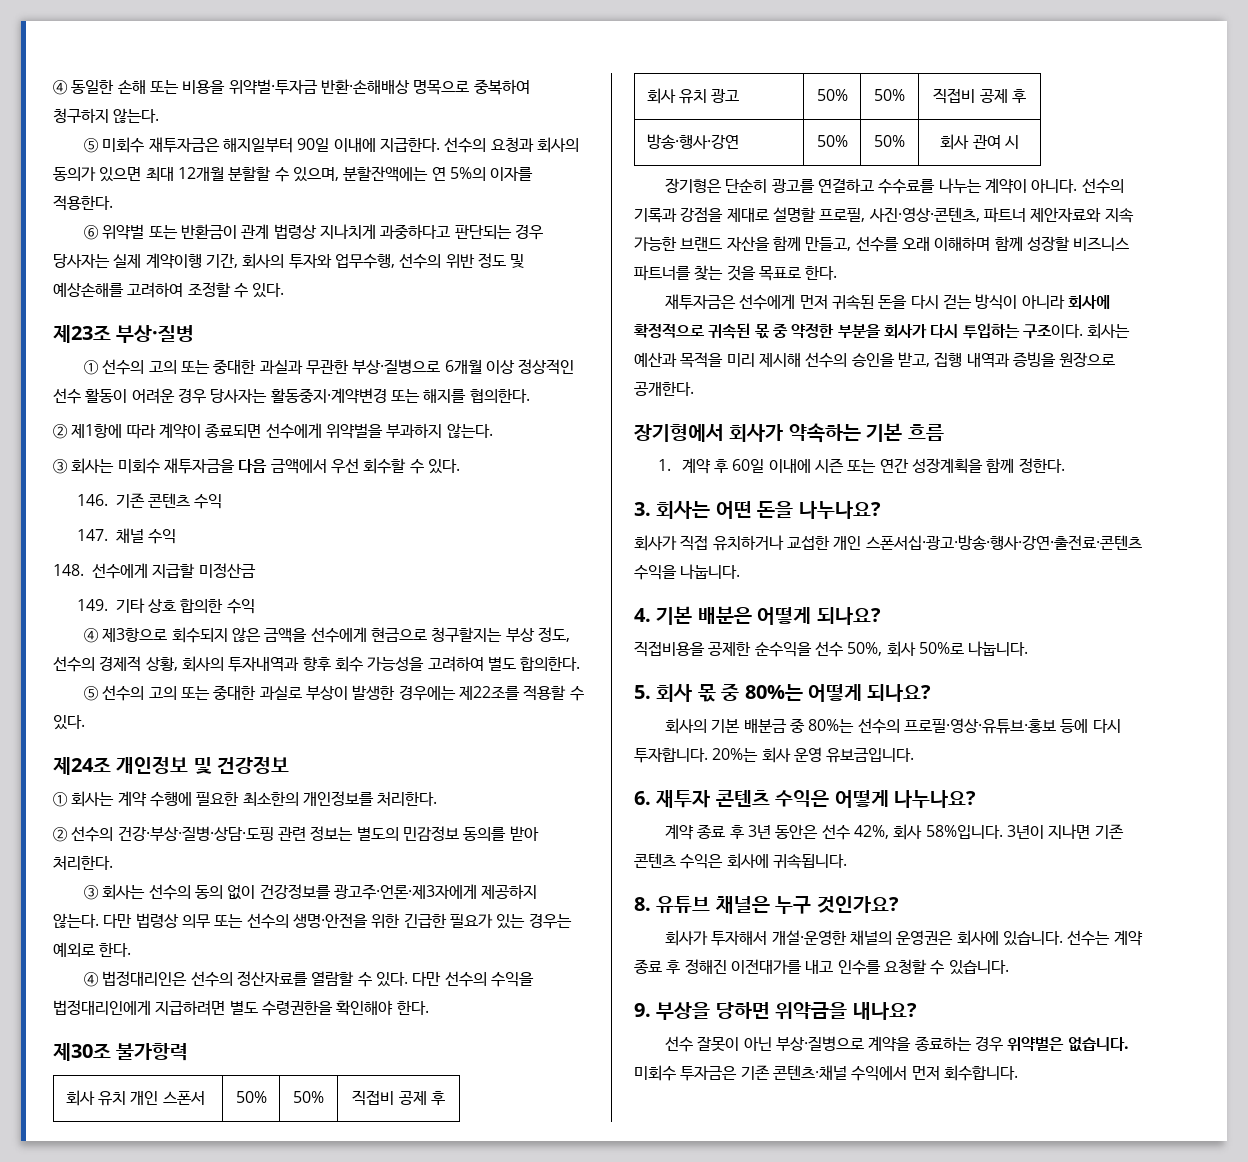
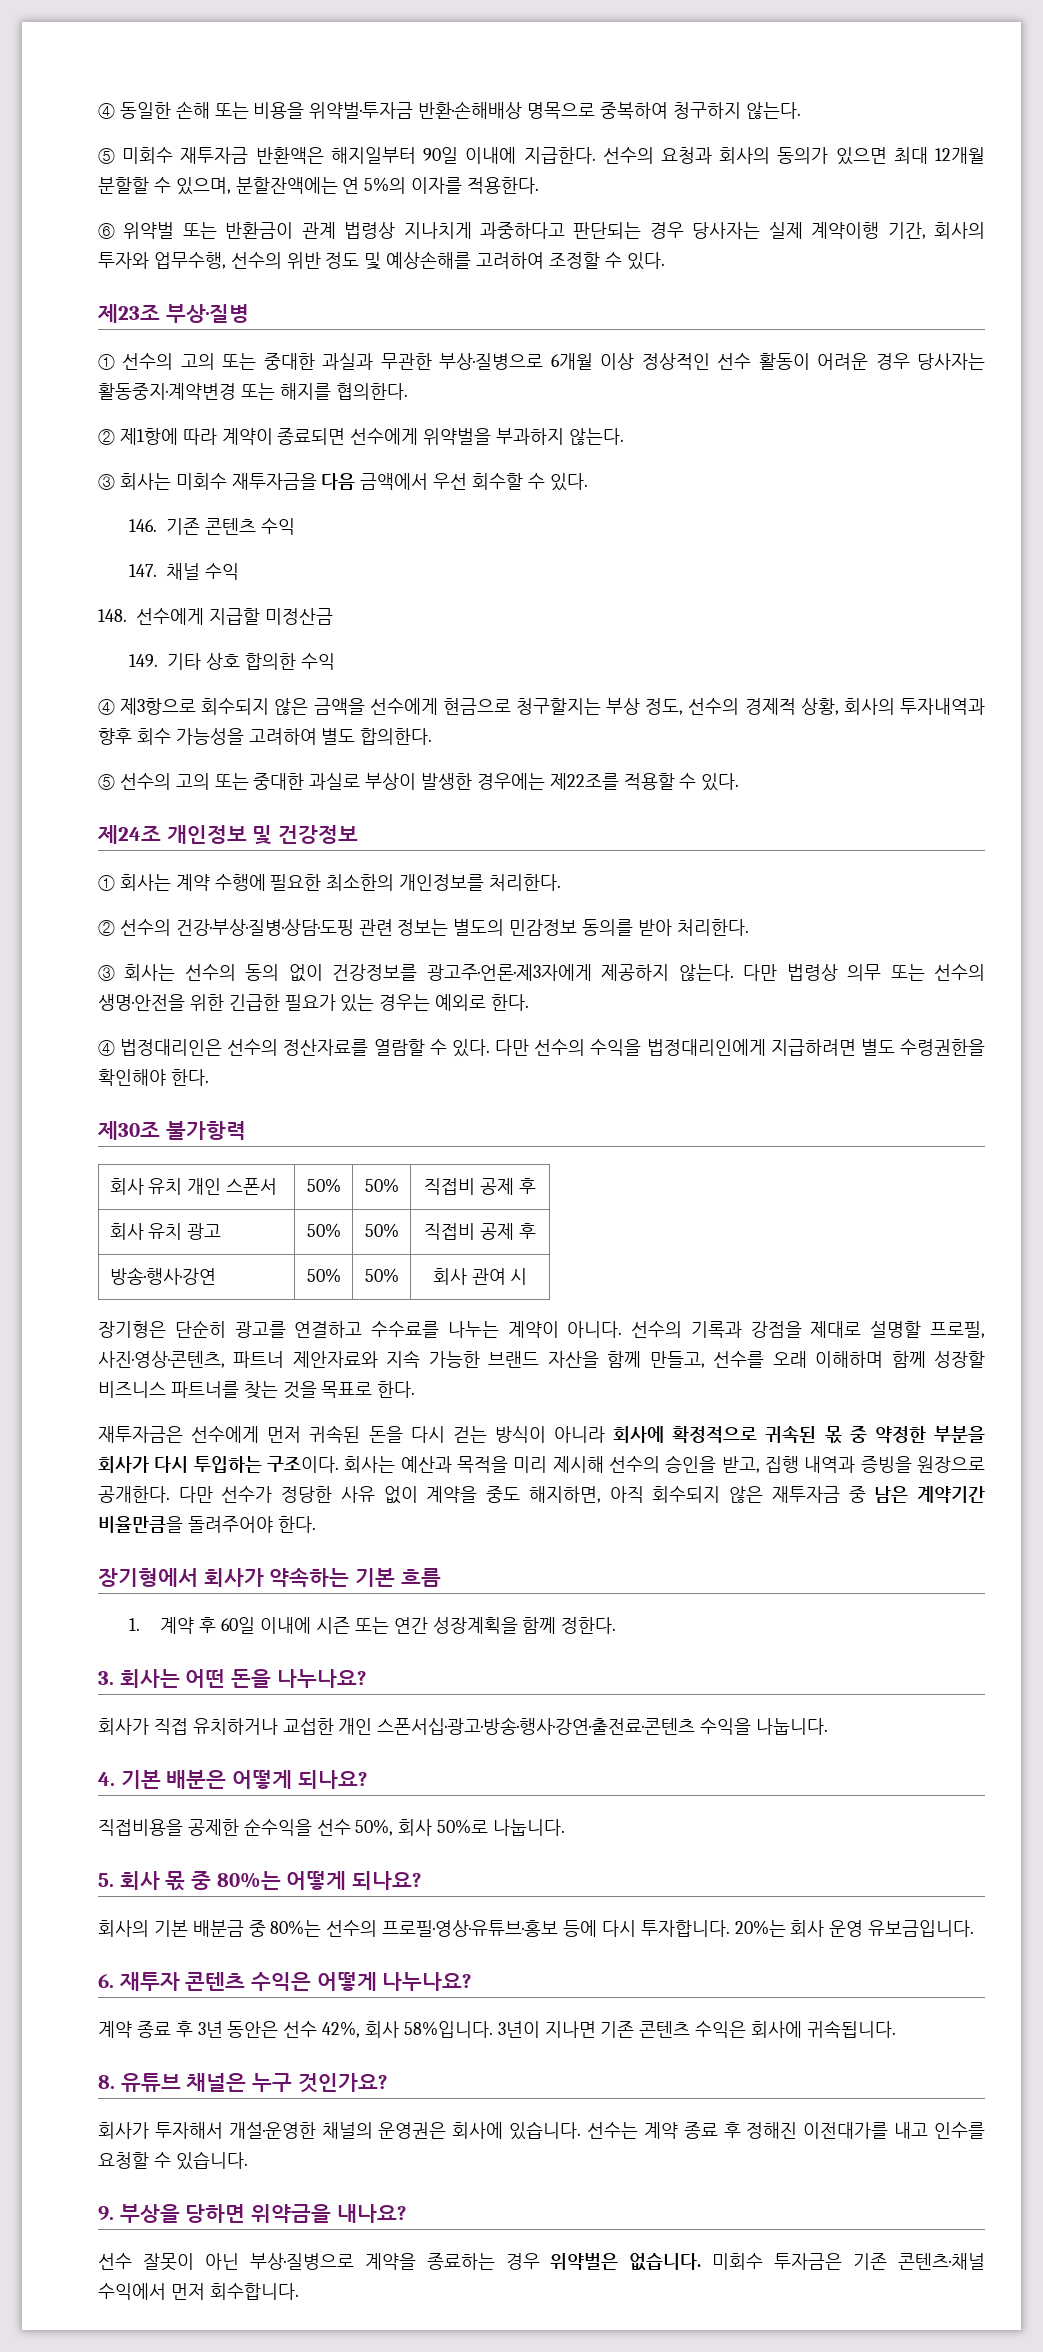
[148,137,220,153] 재투자금은 -> [180,147,324,164] 재투자금 반환액은
(694, 388) none -> [178,1486,986,1504] [98,1516,316,1533] 다만 선수가 정당한 사유 없이 계약을 중도 해지하면, 아직 회수되지 않은 재투자금 중 남은 계약기간 비율만큼을 돌려주어야 한다.

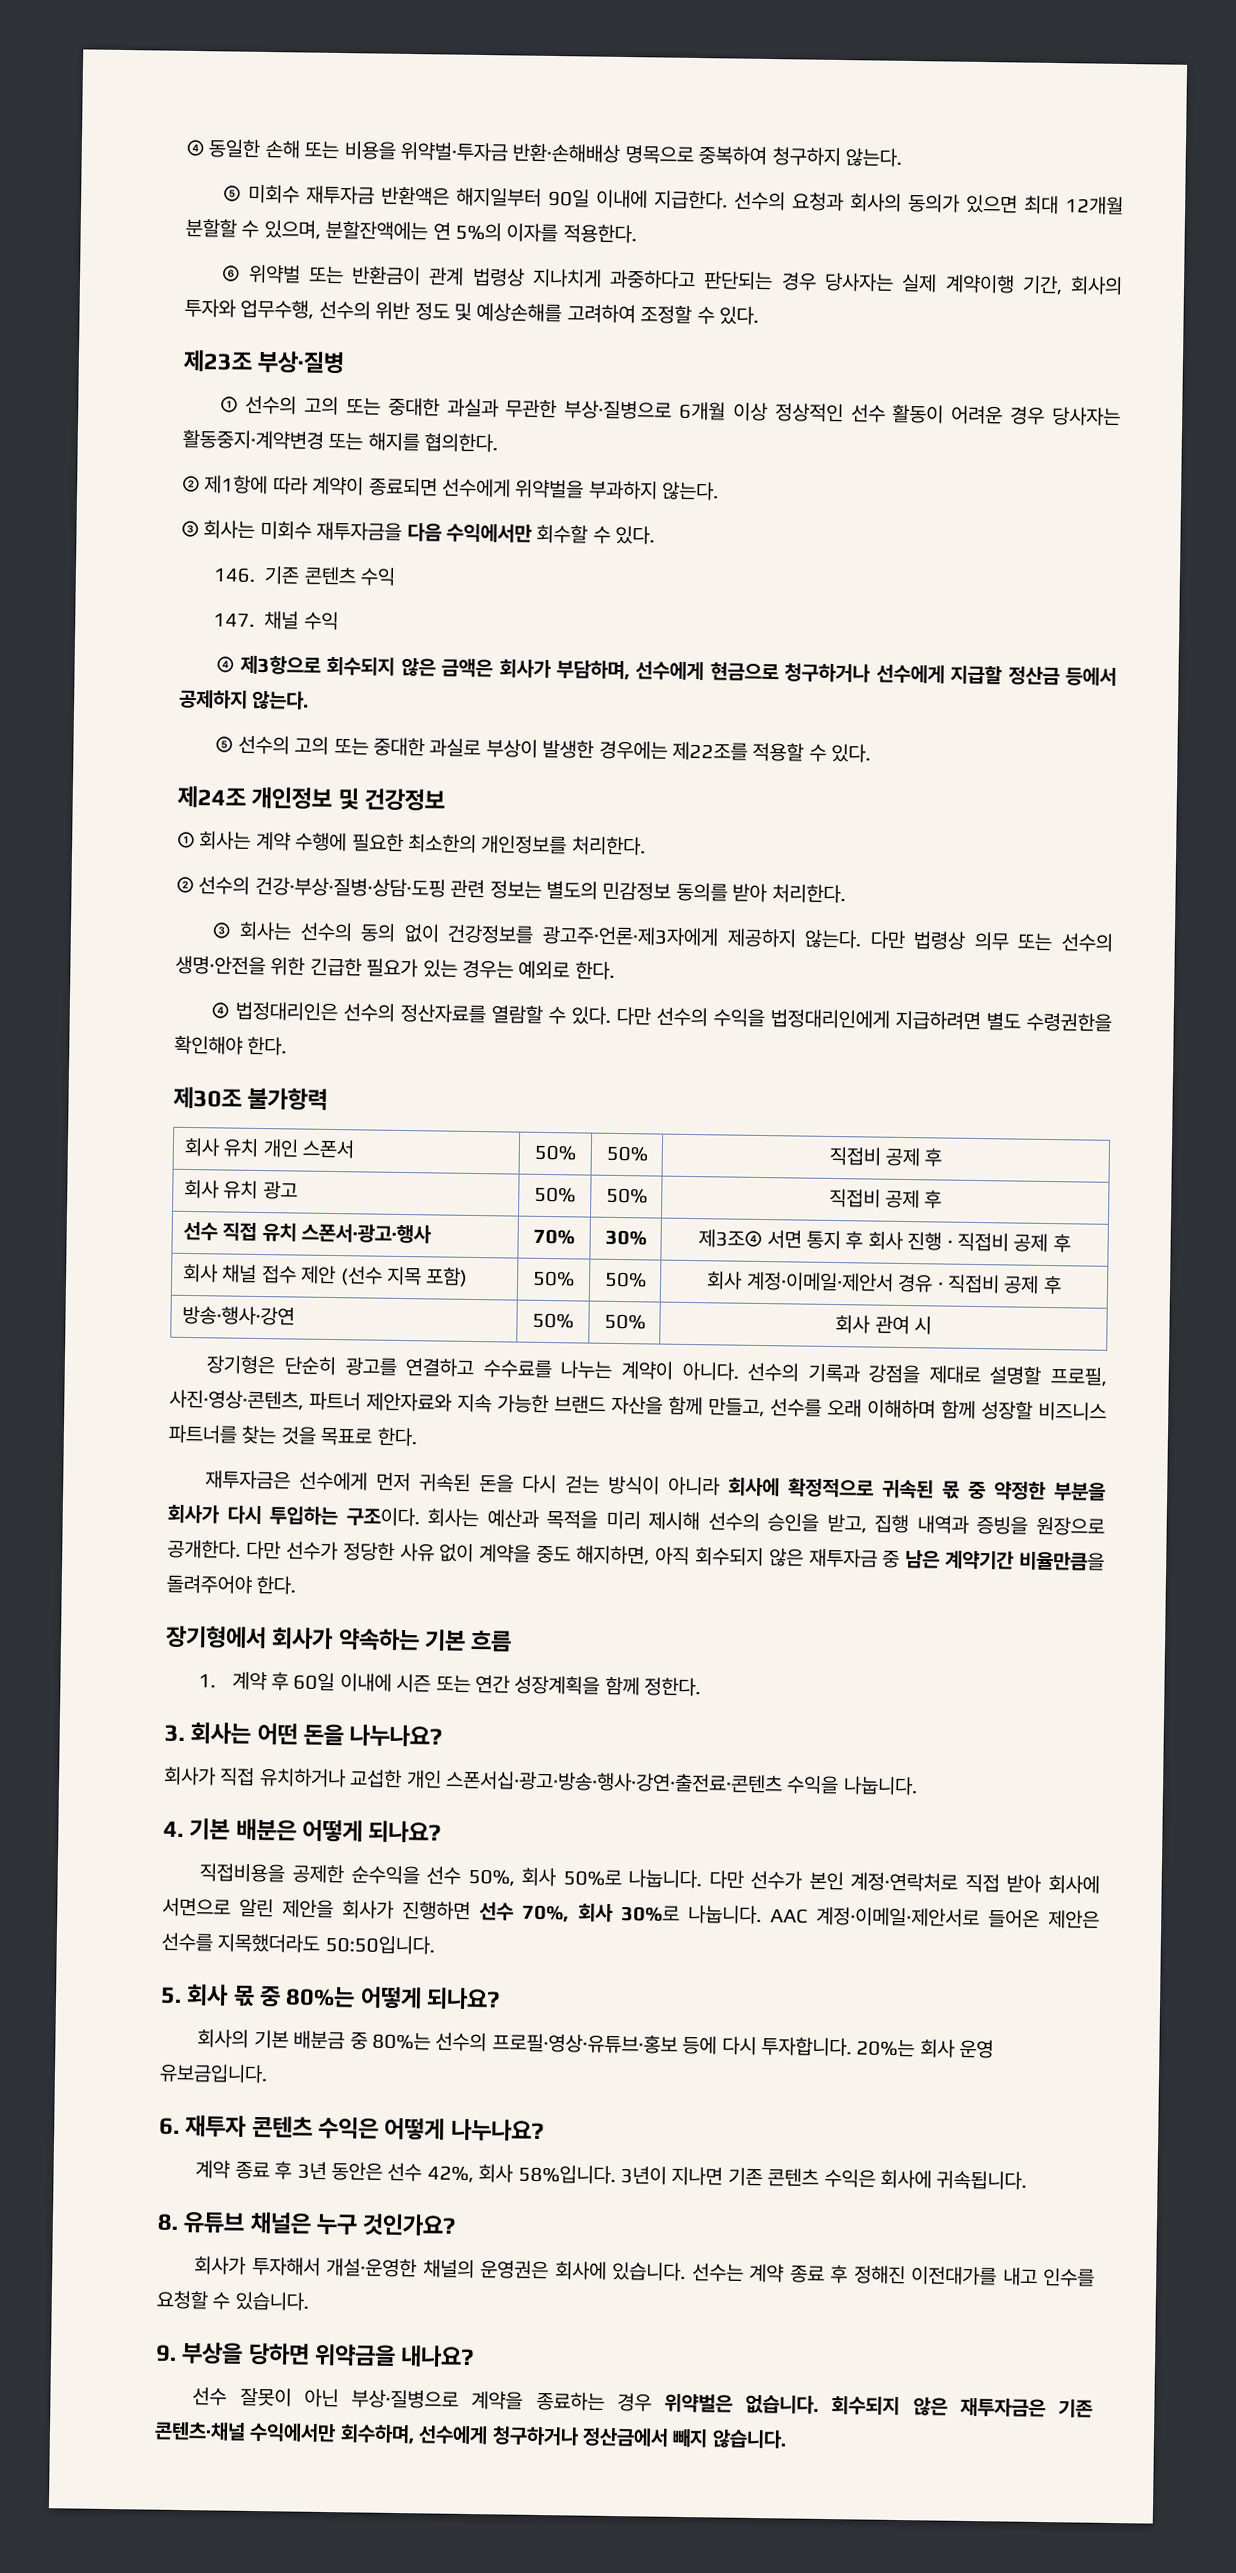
[360,473,468,490] 금액에서 우선 -> [446,523,533,543] 수익에서만
[98,608,333,625] [129,653,335,670] [98,698,985,715] [98,728,433,745] 148. 선수에게 지급할 미정산금 // 149. 기타 상호 합의한 수익 // ④ 제3항으로 회수되지 않은 금액을 선수에게 현금으로 청구할지는 부상 정도, 선수의 경제적 상황, 회사의 투자내역과 향후 회수 가능성을 고려하여 별도 합의한다. -> [216,654,1117,686] [179,689,310,710] ④ 제3항으로 회수되지 않은 금액은 회사가 부담하며, 선수에게 현금으로 청구하거나 선수에게 지급할 정산금 등에서 공제하지 않는다.
(536, 1231) none -> [183,1221,433,1244] [533,1228,575,1245] [604,1229,647,1246] [698,1229,1071,1253] [183,1263,469,1287] [533,1270,575,1287] [603,1271,647,1288] [706,1271,1062,1295] // 선수 직접 유치 스폰서·광고·행사 | 70% | 30% | 제3조④ 서면 통지 후 회사 진행 · 직접비 공제 후 // 회사 채널 접수 제안 (선수 지목 포함) | 50% | 50% | 회사 계정·이메일·제안서 경유 · 직접비 공제 후
(566, 1827) none -> [708,1870,1101,1894] [162,1897,1100,1929] [161,1932,435,1955] 다만 선수가 본인 계정·연락처로 직접 받아 회사에 서면으로 알린 제안을 회사가 진행하면 선수 70%, 회사 30%로 나눕니다. AAC 계정·이메일·제안서로 들어온 제안은 선수를 지목했더라도 50:50입니다.
[712,2253,985,2270] [98,2283,299,2300] 미회수 투자금은 기존 콘텐츠·채널 수익에서 먼저 회수합니다. -> [831,2396,1093,2418] [154,2421,787,2449] 회수되지 않은 재투자금은 기존 콘텐츠·채널 수익에서만 회수하며, 선수에게 청구하거나 정산금에서 빼지 않습니다.

